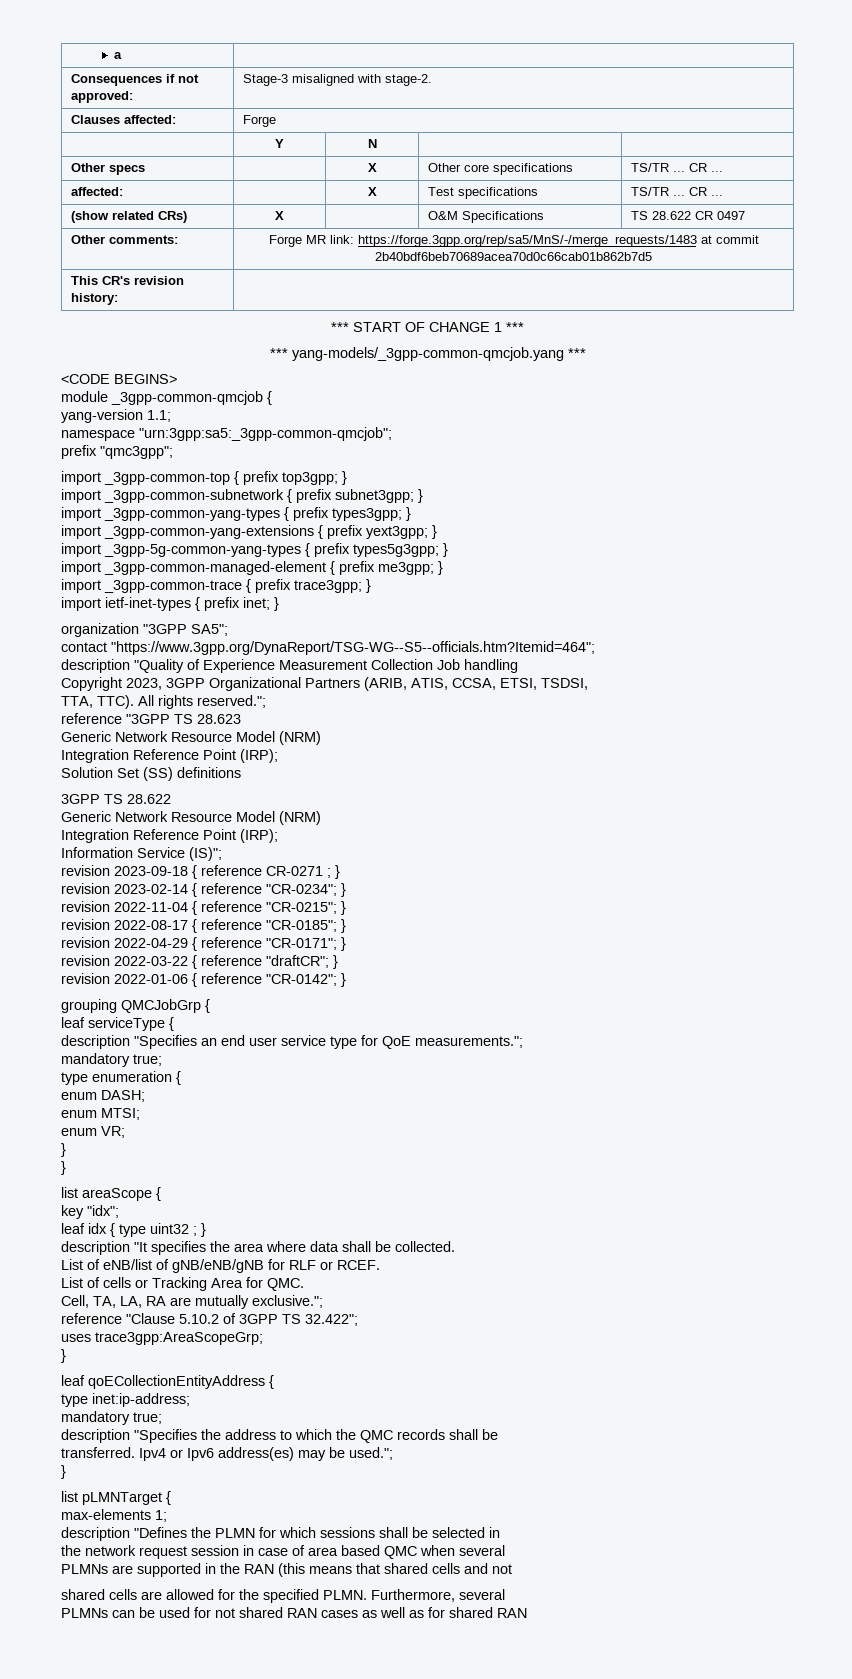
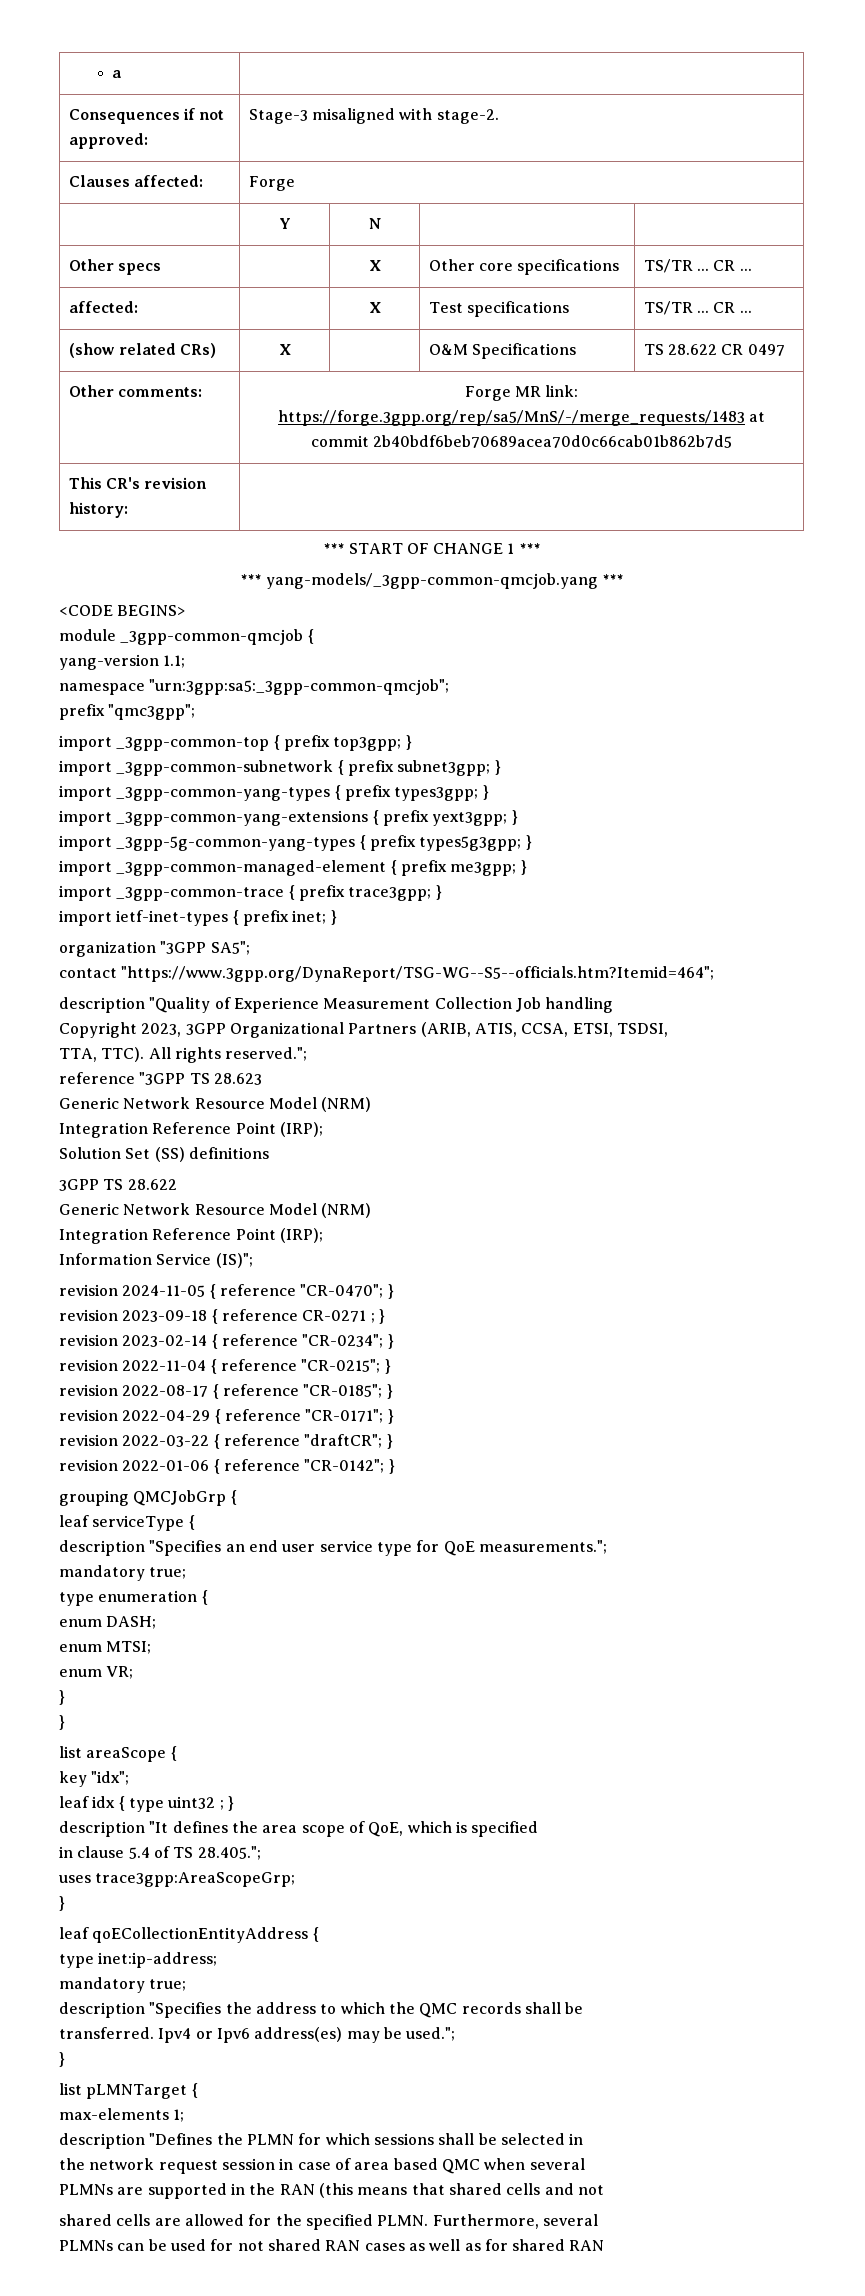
(222, 854) none -> [59,1284,394,1299] // revision 2024-11-05 { reference "CR-0470"; }
[151,1241,206,1255] specifies -> [172,1821,228,1833] defines
[266,1241,455,1252] [61,1259,380,1273] [61,1277,304,1291] [61,1295,323,1309] [61,1313,358,1326] where data shall be collected. // List of eNB/list of gNB/eNB/gNB for RLF or RCEF. // List of cells or Tracking Area for QMC. // Cell, TA, LA, RA are mutually exclusive."; // reference "Clause 5.10.2 of 3GPP TS 32.422"; -> [301,1821,539,1837] [59,1846,261,1860] scope of QoE, which is specified // in clause 5.4 of TS 28.405.";

